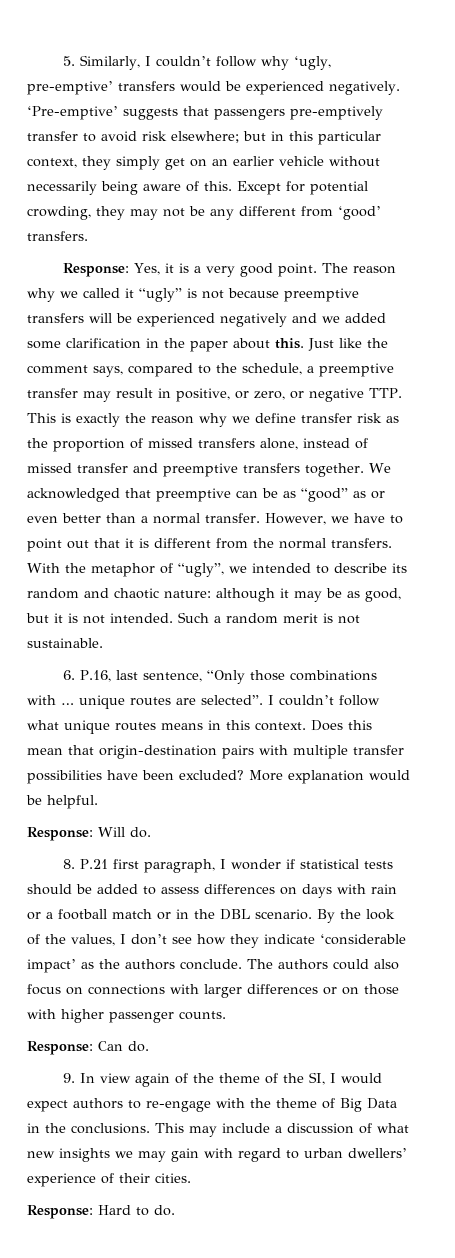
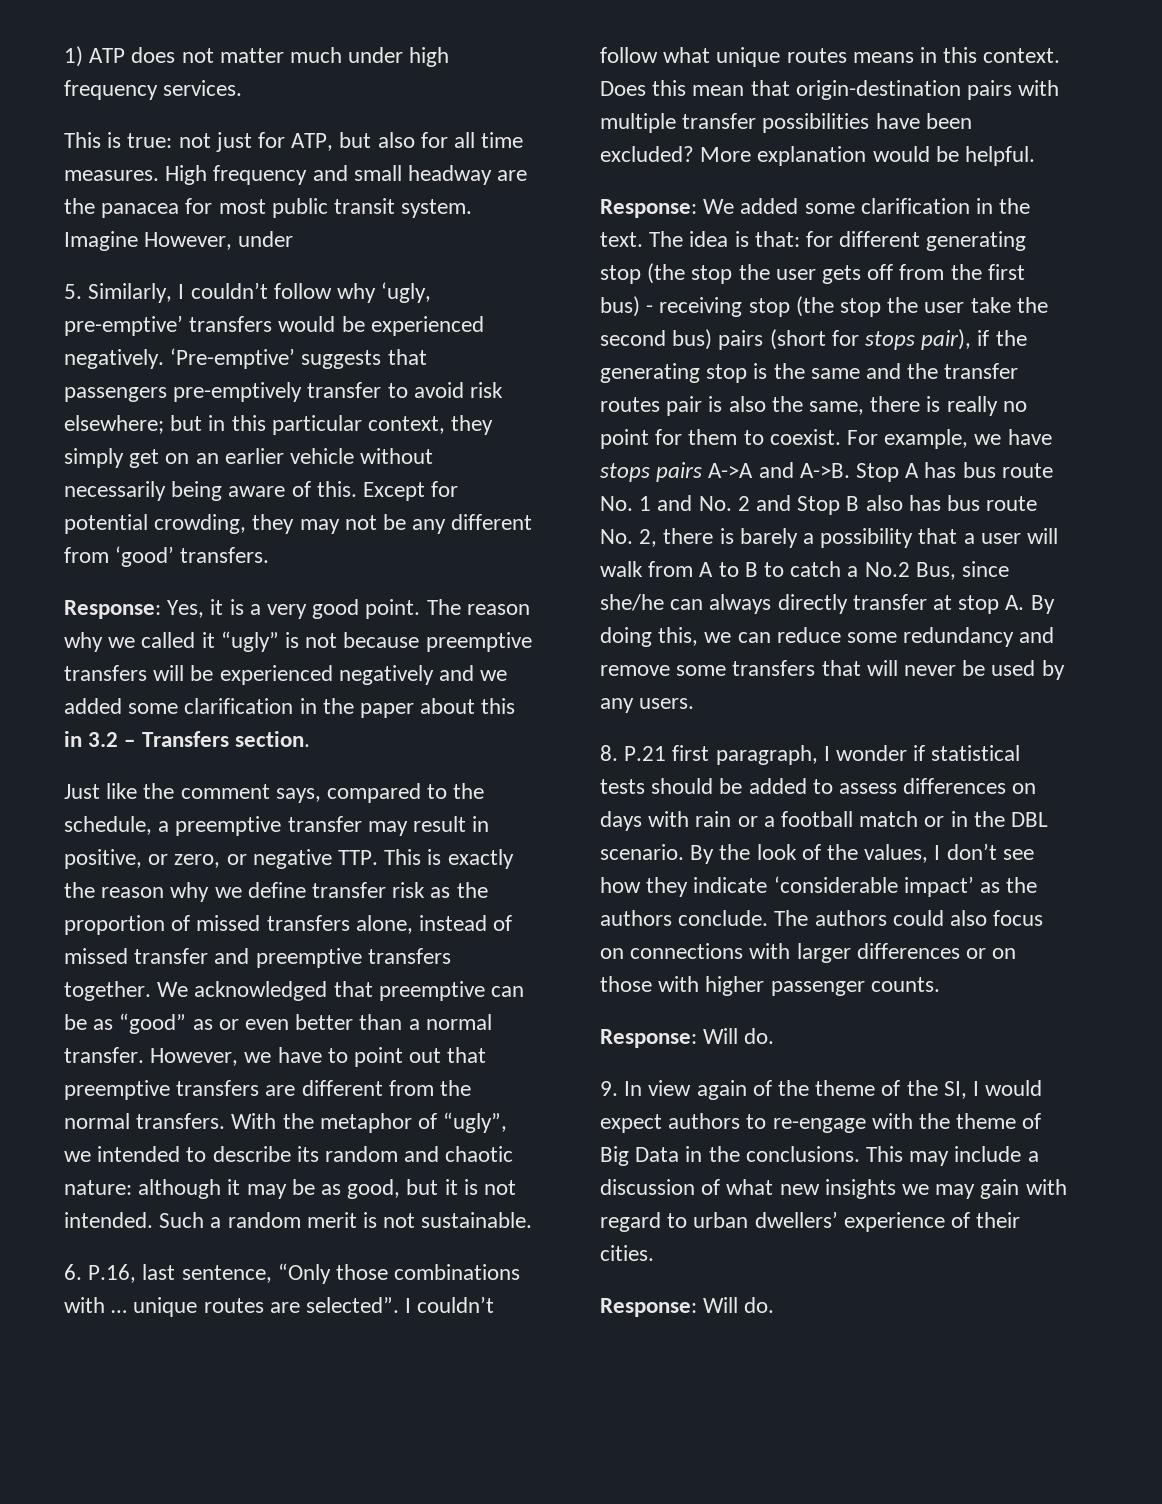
(63, 61) none -> [64,46,450,67] [64,80,243,100] [64,132,524,152] [64,165,528,185] [64,198,473,218] [64,231,294,251] 1) ATP does not matter much under high frequency services. // This is true: not just for ATP, but also for all time measures. High frequency and small headway are the panacea for most public transit system. Imagine However, under //
[275,338,304,349] this. -> [481,698,516,714] [64,731,310,747] this in 3.2 – Transfers section. //
[125,538,149,548] it is -> [64,1080,296,1100] preemptive transfers are
[98,827,151,838] Will do. -> [703,198,1031,214] [600,231,1027,251] [600,263,1025,284] [600,296,1048,317] [600,329,1027,350] [600,363,1019,383] [600,396,1027,416] [600,429,1052,449] [600,462,1053,482] [600,495,1038,515] [600,528,1059,548] [600,561,1010,580] [600,594,1055,614] [600,627,1055,647] [600,660,1065,680] [600,698,695,713] We added some clarification in the text. The idea is that: for different generating stop (the stop the user gets off from the first bus) - receiving stop (the stop the user take the second bus) pairs (short for stops pair), if the generating stop is the same and the transfer routes pair is also the same, there is really no point for them to coexist. For example, we have stops pairs A->A and A->B. Stop A has bus route No. 1 and No. 2 and Stop B also has bus route No. 2, there is barely a possibility that a user will walk from A to B to catch a No.2 Bus, since she/he can always directly transfer at stop A. By doing this, we can reduce some redundancy and remove some transfers that will never be used by any users.
[98,1041,123,1051] Can -> [703,1028,739,1044] Will
[98,1205,149,1216] Hard to -> [703,1297,739,1313] Will

